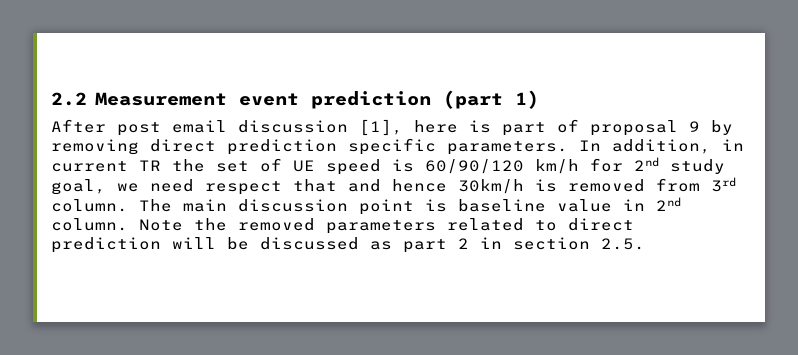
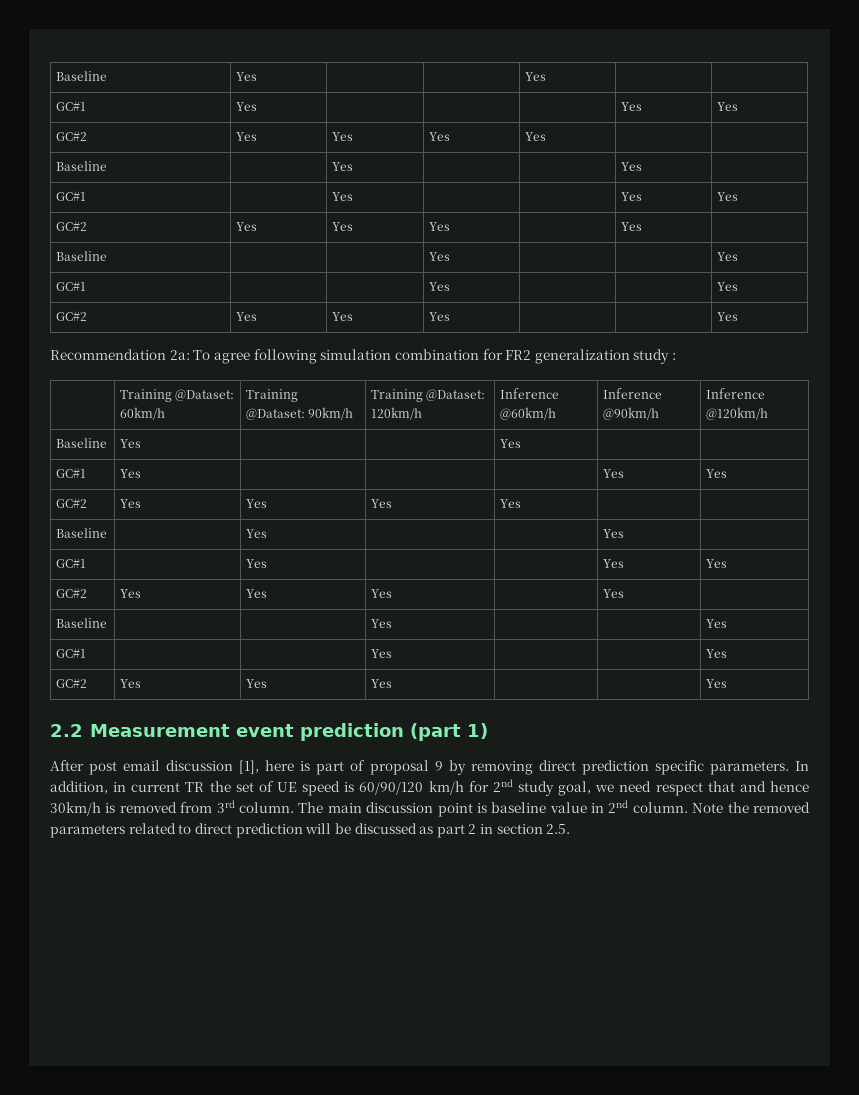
(51, 99) none -> [56,71,108,81] [236,72,258,81] [525,72,547,81] [56,101,87,111] [236,102,258,111] [621,102,643,111] [717,102,739,111] [56,131,88,141] [236,132,258,141] [332,132,354,141] [429,132,451,141] [525,132,547,141] [56,161,108,171] [332,162,354,171] [621,162,643,171] [56,191,87,201] [332,192,354,201] [621,192,643,201] [717,192,739,201] [56,221,88,231] [236,222,258,231] [332,222,354,231] [429,222,451,231] [621,222,643,231] [56,251,108,261] [429,252,451,261] [717,252,739,261] [56,281,87,291] [429,282,451,291] [717,282,739,291] [56,311,88,321] [236,312,258,321] [332,312,354,321] [429,312,451,321] [717,312,739,321] [50,349,677,364] [120,389,235,402] [120,407,166,420] [246,389,299,402] [246,407,354,420] [371,389,486,402] [371,407,423,420] [500,388,560,399] [500,407,557,420] [603,388,663,399] [603,407,660,420] [706,388,766,399] [706,407,769,420] [56,438,108,448] [120,439,142,448] [500,439,522,448] [56,468,87,478] [120,469,142,478] [603,469,625,478] [706,469,728,478] [56,498,88,508] [120,499,142,508] [246,499,268,508] [371,499,393,508] [500,499,522,508] [56,528,108,538] [246,529,268,538] [603,529,625,538] [56,558,87,568] [246,559,268,568] [603,559,625,568] [706,559,728,568] [56,588,88,598] [120,589,142,598] [246,589,268,598] [371,589,393,598] [603,589,625,598] [56,618,108,628] [371,619,393,628] [706,619,728,628] [56,648,87,658] [371,649,393,658] [706,649,728,658] [56,678,88,688] [120,679,142,688] [246,679,268,688] [371,679,393,688] [706,679,728,688] Baseline | Yes | | | Yes | | // GC#1 | Yes | | | | Yes | Yes // GC#2 | Yes | Yes | Yes | Yes | | // Baseline | | Yes | | | Yes | // GC#1 | | Yes | | | Yes | Yes // GC#2 | Yes | Yes | Yes | | Yes | // Baseline | | | Yes | | | Yes // GC#1 | | | Yes | | | Yes // GC#2 | Yes | Yes | Yes | | | Yes // Recommendation 2a: To agree following simulation combination for FR2 generalization study : // | Training @Dataset: 60km/h | Training @Dataset: 90km/h | Training @Dataset: 120km/h | Inference @60km/h | Inference @90km/h | Inference @120km/h // Baseline | Yes | | | Yes | | // GC#1 | Yes | | | | Yes | Yes // GC#2 | Yes | Yes | Yes | Yes | | // Baseline | | Yes | | | Yes | // GC#1 | | Yes | | | Yes | Yes // GC#2 | Yes | Yes | Yes | | Yes | // Baseline | | | Yes | | | Yes // GC#1 | | | Yes | | | Yes // GC#2 | Yes | Yes | Yes | | | Yes //

